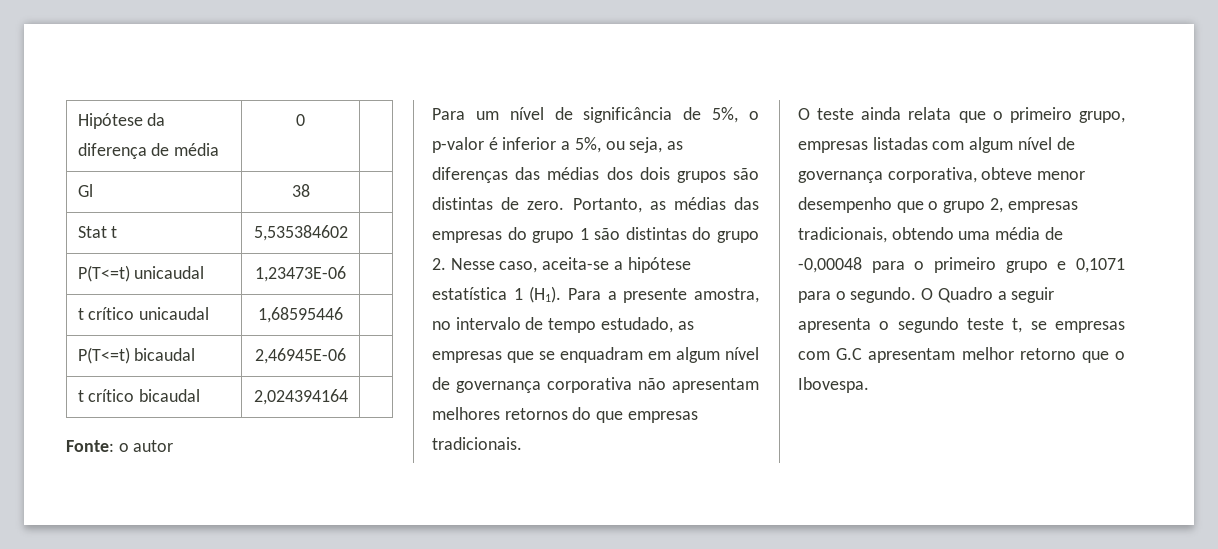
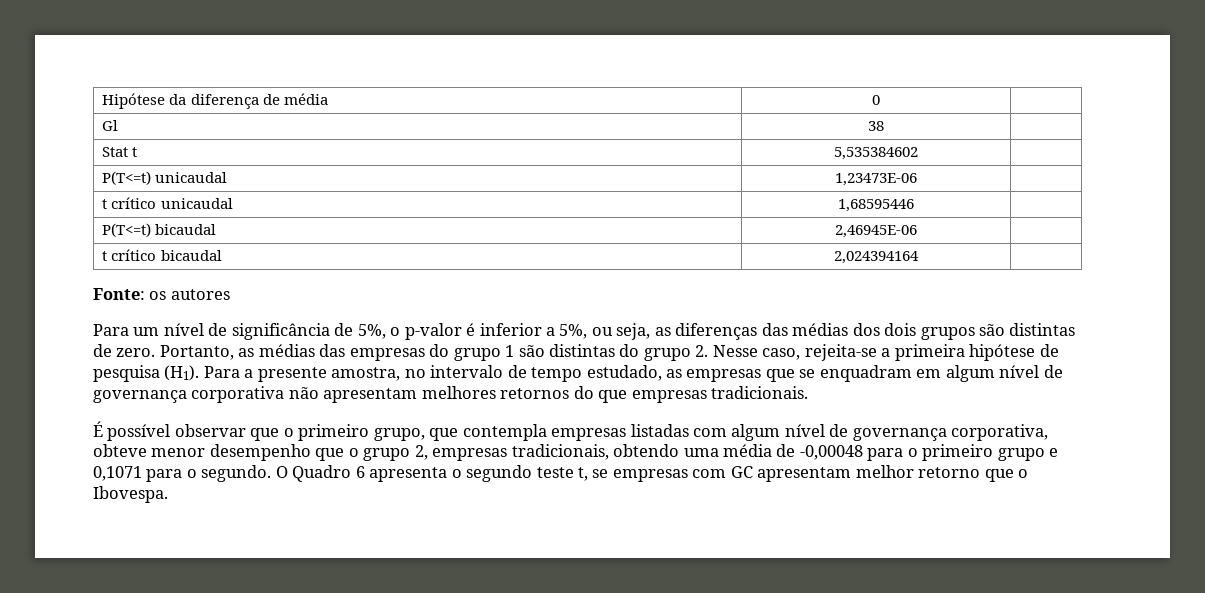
[118,440,174,452] o autor -> [149,289,230,300] os autores
[542,257,691,273] [432,287,523,300] aceita-se a hipótese estatística 1 -> [804,344,1059,361] [93,365,160,382] rejeita-se a primeira hipótese de pesquisa
[798,107,952,120] O teste ainda relata -> [93,421,246,441] É possível observar
(1125, 117) none -> [429,424,547,441] que contempla
[997,287,1055,303] a seguir -> [355,466,365,478] 6
[836,348,863,360] G.C -> [730,466,753,478] GC

